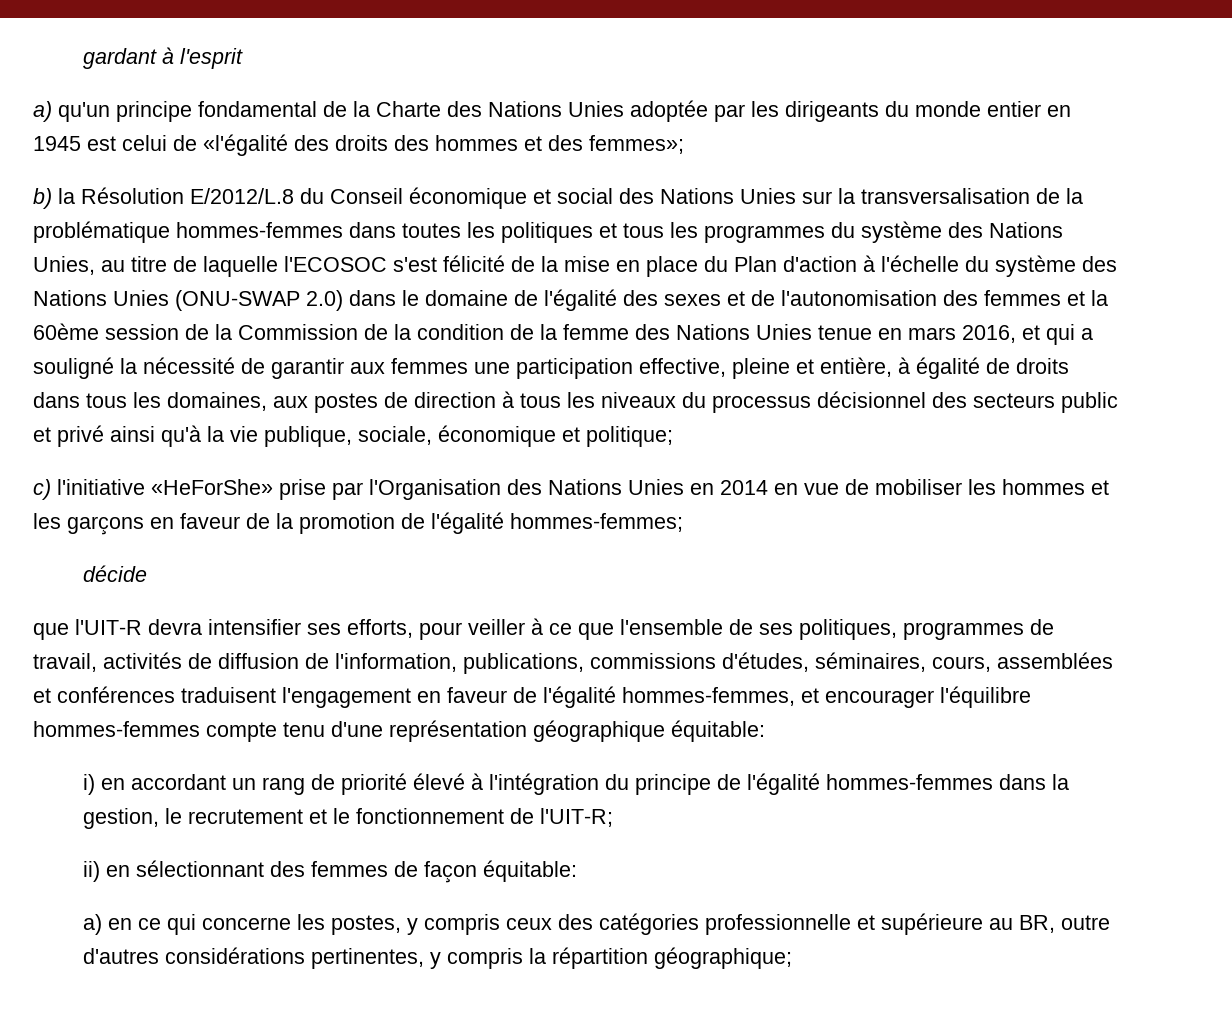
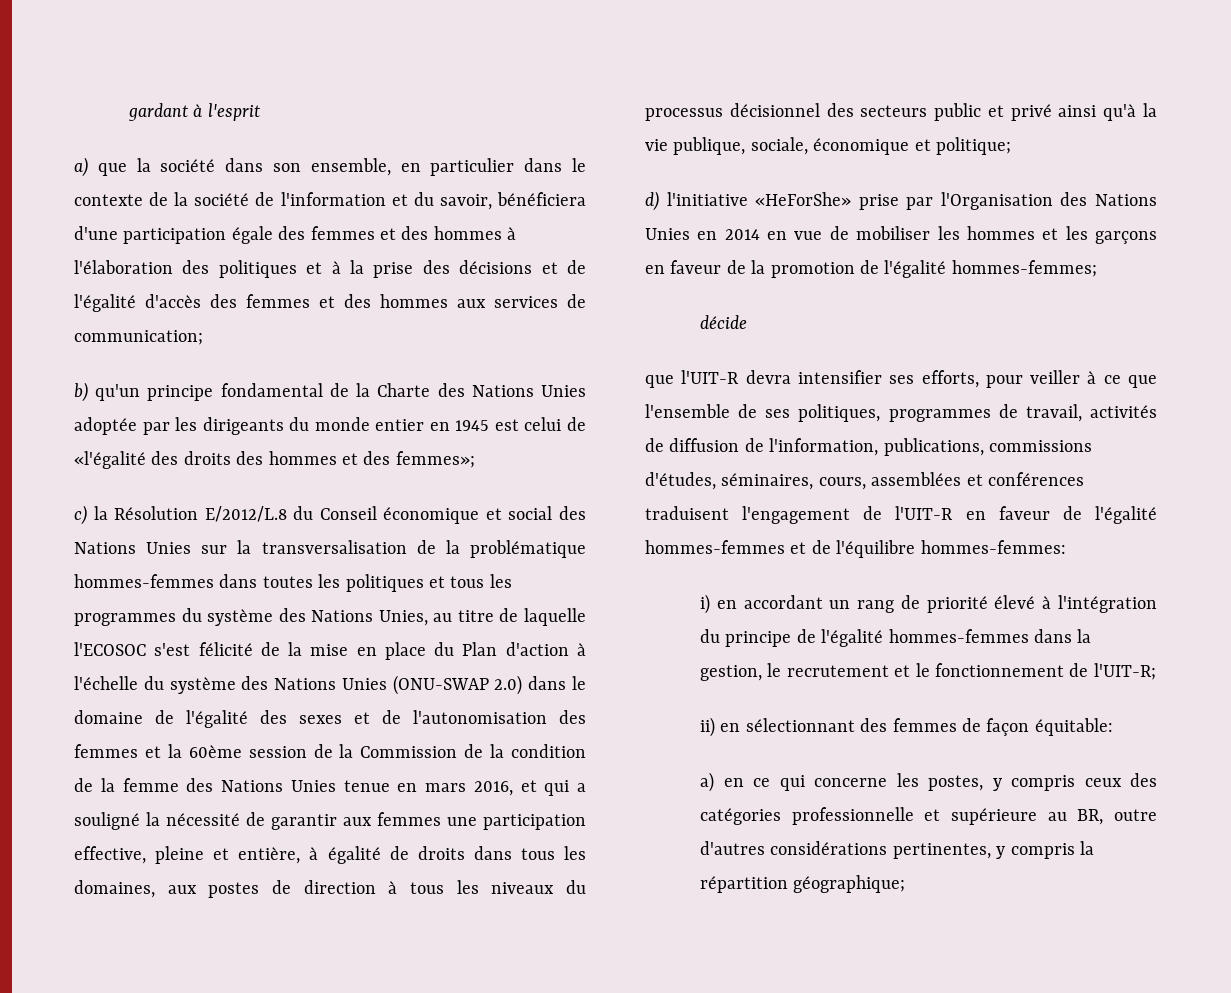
(52, 111) none -> [97,158,586,176] [74,192,586,210] [74,226,517,244] [74,260,586,278] [74,294,586,312] [74,330,203,345] [74,382,88,402] que la société dans son ensemble, en particulier dans le contexte de la société de l'information et du savoir, bénéficiera d'une participation égale des femmes et des hommes à l'élaboration des politiques et à la prise des décisions et de l'égalité d'accès des femmes et des hommes aux services de communication; // b)
[33,188,52,209] b) -> [74,505,87,525] c)
[33,479,51,500] c) -> [645,191,659,211] d)
(411, 697) none -> [863,506,954,520] de l'UIT-R
[622,686,1031,708] [33,720,765,742] hommes-femmes, et encourager l'équilibre hommes-femmes compte tenu d'une représentation géographique équitable: -> [645,540,1066,558] hommes-femmes et de l'équilibre hommes-femmes:

